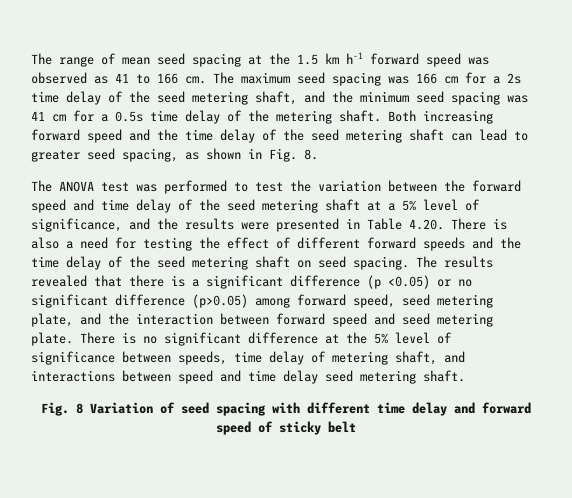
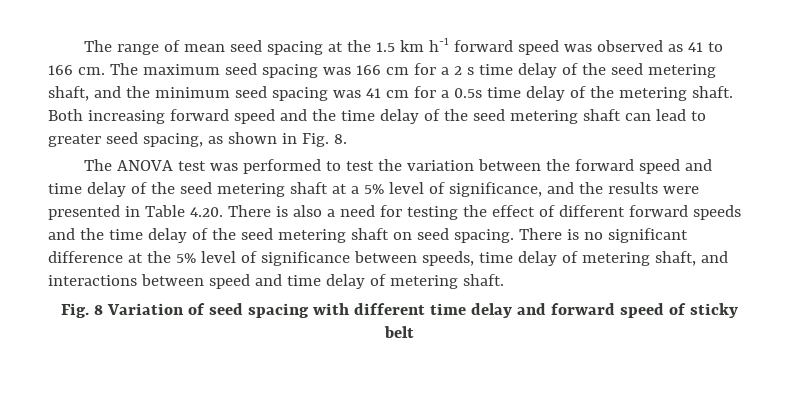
[507,73,521,84] 2s -> [453,66,474,75] 2 s
[416,256,493,268] [31,275,472,289] [31,294,493,308] [31,313,493,327] [31,332,73,346] The results revealed that there is a significant difference (p <0.05) or no significant difference (p>0.05) among forward speed, seed metering plate, and the interaction between forward speed and seed metering plate. -> (514, 236) none
[325,370,353,382] seed -> [369,274,386,286] of

